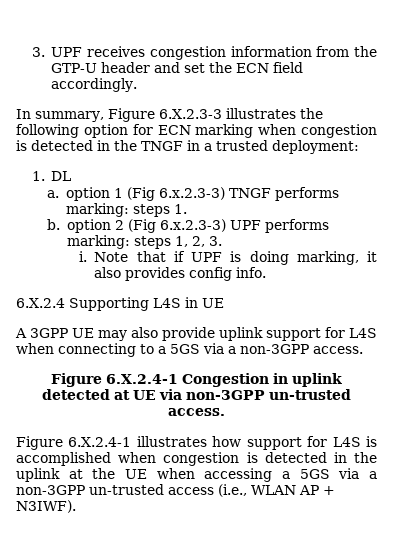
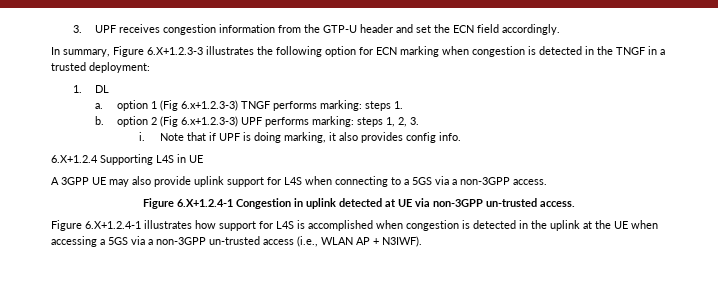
[158,109,222,119] 6.X.2.3-3 -> [147,47,203,55] 6.X+1.2.3-3
[159,187,226,200] 6.x.2.3-3) -> [180,100,238,111] 6.x+1.2.3-3)
[160,219,227,232] 6.x.2.3-3) -> [180,116,238,127] 6.x+1.2.3-3)
[16,298,65,308] 6.X.2.4 -> [51,155,98,163] 6.X+1.2.4
[106,374,178,384] 6.X.2.4-1 -> [177,199,233,207] 6.X+1.2.4-1
[68,437,132,447] 6.X.2.4-1 -> [85,221,141,229] 6.X+1.2.4-1

